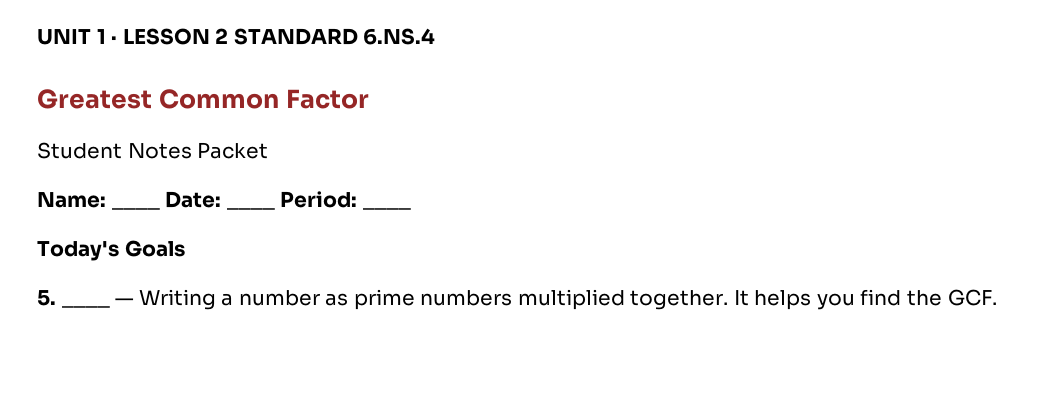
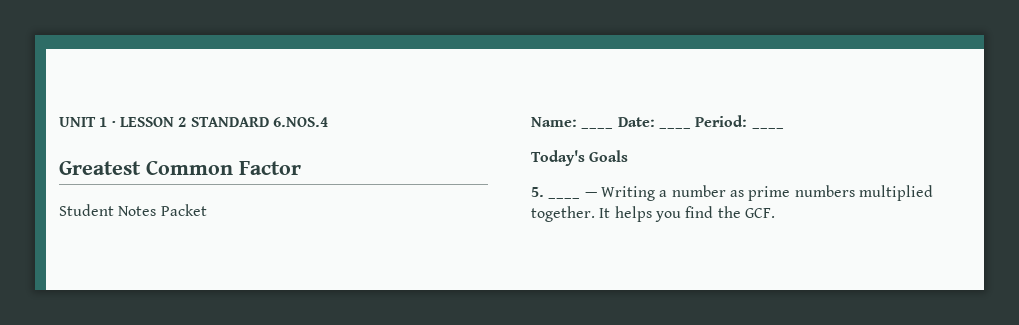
[363,28,436,45] 6.NS.4 -> [272,117,328,127] 6.NOS.4

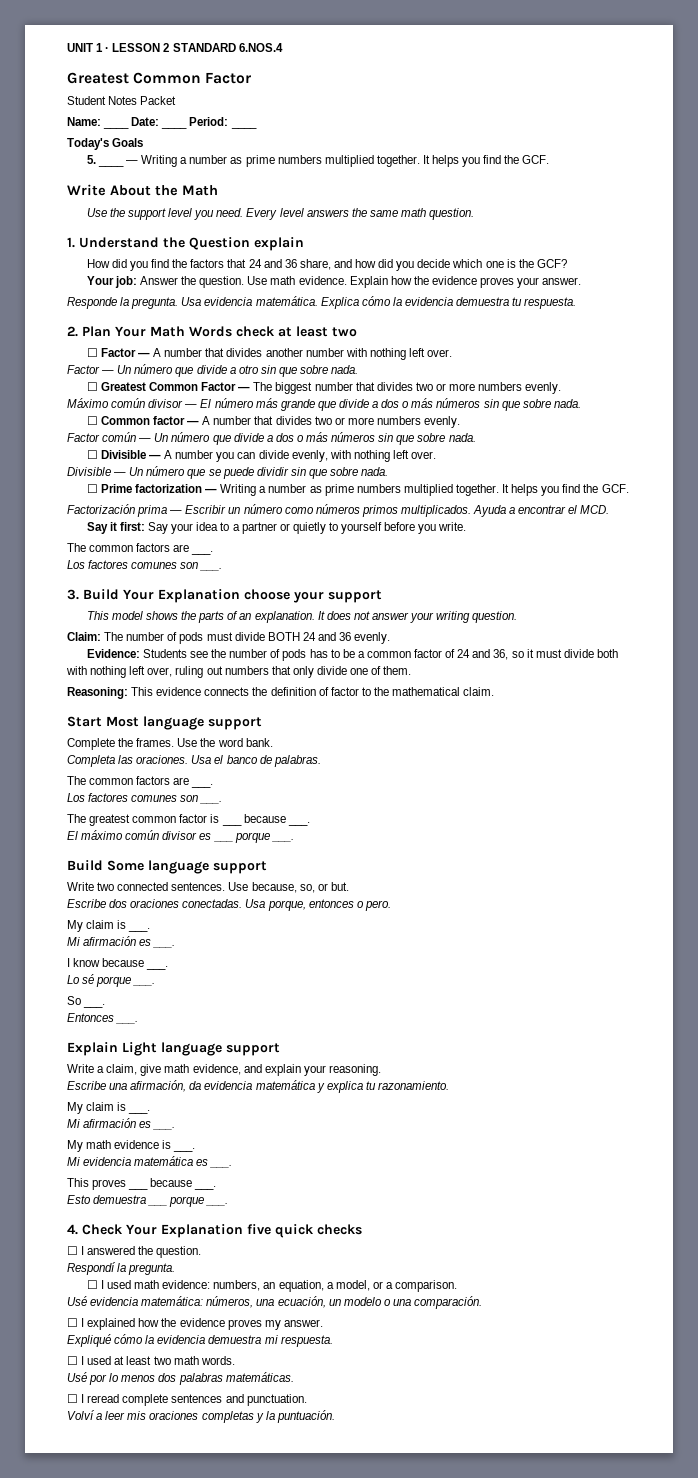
(775, 213) none -> [67,184,218,196] [86,208,475,220] [67,237,304,251] [86,259,567,271] [86,276,582,288] [67,296,577,309] [67,326,357,337] [86,348,453,360] [67,364,359,377] [86,382,562,394] [67,398,581,411] [86,416,461,428] [67,432,476,445] [86,450,437,462] [67,466,389,479] [86,484,629,496] [67,504,610,517] [86,522,467,534] [67,543,214,555] [67,560,223,571] [67,589,382,603] [86,611,518,623] [67,632,391,644] [86,649,618,661] [66,666,412,678] [67,687,495,699] [67,716,262,730] [67,738,273,750] [67,755,321,767] [67,776,214,788] [67,793,223,804] [67,814,220,826] [221,823,242,826] [243,814,310,826] [67,830,212,840] [213,832,294,843] [67,860,267,874] [67,882,349,893] [67,899,391,911] [67,920,151,932] [67,936,176,948] [67,958,169,970] [67,974,156,987] [67,996,106,1008] [67,1013,139,1024] [67,1042,280,1056] [67,1064,381,1076] [67,1080,449,1093] [67,1102,151,1114] [67,1118,176,1130] [67,1140,196,1152] [67,1156,233,1168] [67,1178,149,1190] [150,1178,217,1190] [67,1195,147,1204] [148,1196,229,1207] [67,1224,362,1238] [67,1246,202,1258] [67,1262,176,1275] [86,1280,458,1292] [67,1296,483,1309] [67,1318,323,1330] [67,1334,333,1347] [67,1356,235,1365] [67,1372,294,1385] [67,1394,307,1406] [67,1410,335,1423] // Write About the Math // Use the support level you need. Every level answers the same math question. // 1. Understand the Question explain // How did you find the factors that 24 and 36 share, and how did you decide which one is the GCF? // Your job: Answer the question. Use math evidence. Explain how the evidence proves your answer. // Responde la pregunta. Usa evidencia matemática. Explica cómo la evidencia demuestra tu respuesta. // 2. Plan Your Math Words check at least two // ☐ Factor — A number that divides another number with nothing left over. // Factor — Un número que divide a otro sin que sobre nada. // ☐ Greatest Common Factor — The biggest number that divides two or more numbers evenly. // Máximo común divisor — El número más grande que divide a dos o más números sin que sobre nada. // ☐ Common factor — A number that divides two or more numbers evenly. // Factor común — Un número que divide a dos o más números sin que sobre nada. // ☐ Divisible — A number you can divide evenly, with nothing left over. // Divisible — Un número que se puede dividir sin que sobre nada. // ☐ Prime factorization — Writing a number as prime numbers multiplied together. It helps you find the GCF. // Factorización prima — Escribir un número como números primos multiplicados. Ayuda a encontrar el MCD. // Say it first: Say your idea to a partner or quietly to yourself before you write. // The common factors are ___. // Los factores comunes son ___. // 3. Build Your Explanation choose your support // This model shows the parts of an explanation. It does not answer your writing question. // Claim: The number of pods must divide BOTH 24 and 36 evenly. // Evidence: Students see the number of pods has to be a common factor of 24 and 36, so it must divide both with nothing left over, ruling out numbers that only divide one of them. // Reasoning: This evidence connects the definition of factor to the mathematical claim. // Start Most language support // Complete the frames. Use the word bank. // Completa las oraciones. Usa el banco de palabras. // The common factors are ___. // Los factores comunes son ___. // The greatest common factor is ___ because ___. // El máximo común divisor es ___ porque ___. // Build Some language support // Write two connected sentences. Use because, so, or but. // Escribe dos oraciones conectadas. Usa porque, entonces o pero. // My claim is ___. // Mi afirmación es ___. // I know because ___. // Lo sé porque ___. // So ___. // Entonces ___. // Explain Light language support // Write a claim, give math evidence, and explain your reasoning. // Escribe una afirmación, da evidencia matemática y explica tu razonamiento. // My claim is ___. // Mi afirmación es ___. // My math evidence is ___. // Mi evidencia matemática es ___. // This proves ___ because ___. // Esto demuestra ___ porque ___. // 4. Check Your Explanation five quick checks // ☐ I answered the question. // Respondí la pregunta. // ☐ I used math evidence: numbers, an equation, a model, or a comparison. // Usé evidencia matemática: números, una ecuación, un modelo o una comparación. // ☐ I explained how the evidence proves my answer. // Expliqué cómo la evidencia demuestra mi respuesta. // ☐ I used at least two math words. // Usé por lo menos dos palabras matemáticas. // ☐ I reread complete sentences and punctuation. // Volví a leer mis oraciones completas y la puntuación.

